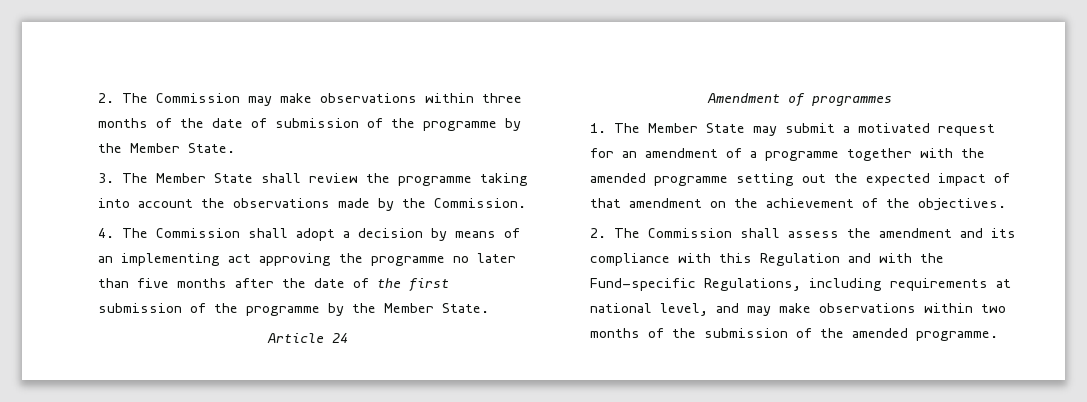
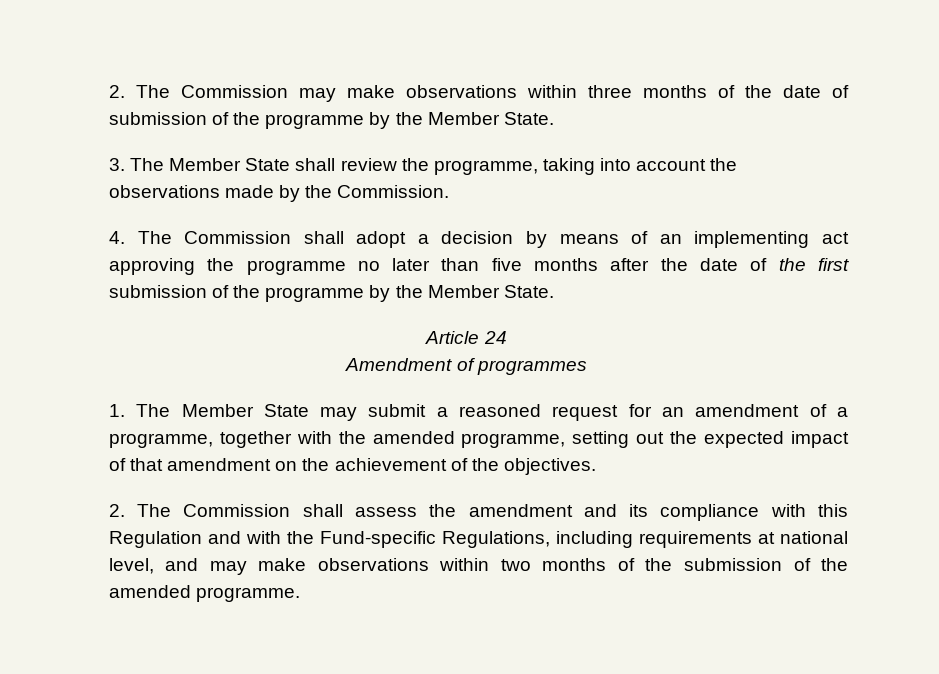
[398,176,473,186] programme -> [433,160,538,175] programme,
[858,123,931,133] motivated -> [459,404,542,417] reasoned
[765,151,840,161] programme -> [108,433,213,448] programme,
[654,176,729,186] programme -> [461,433,566,448] programme,

